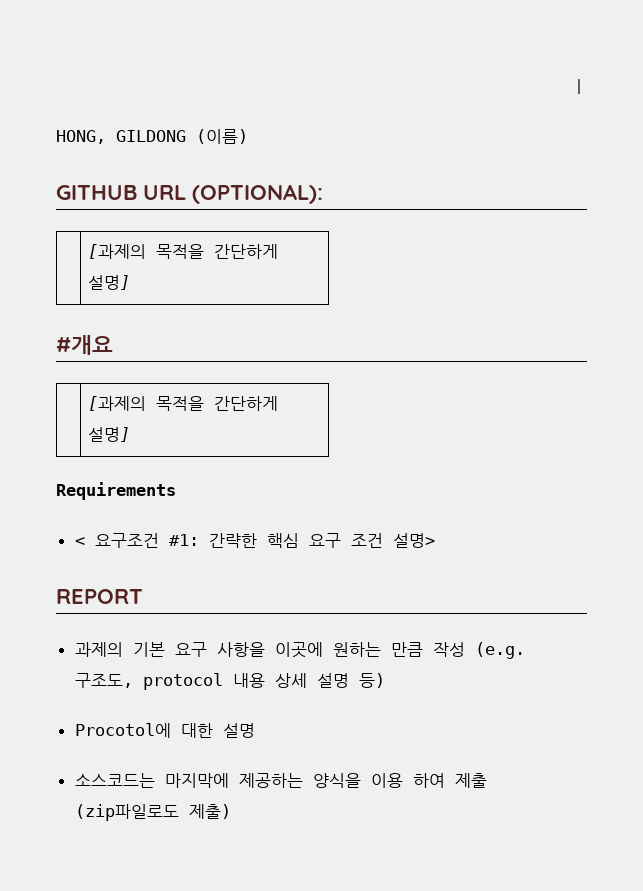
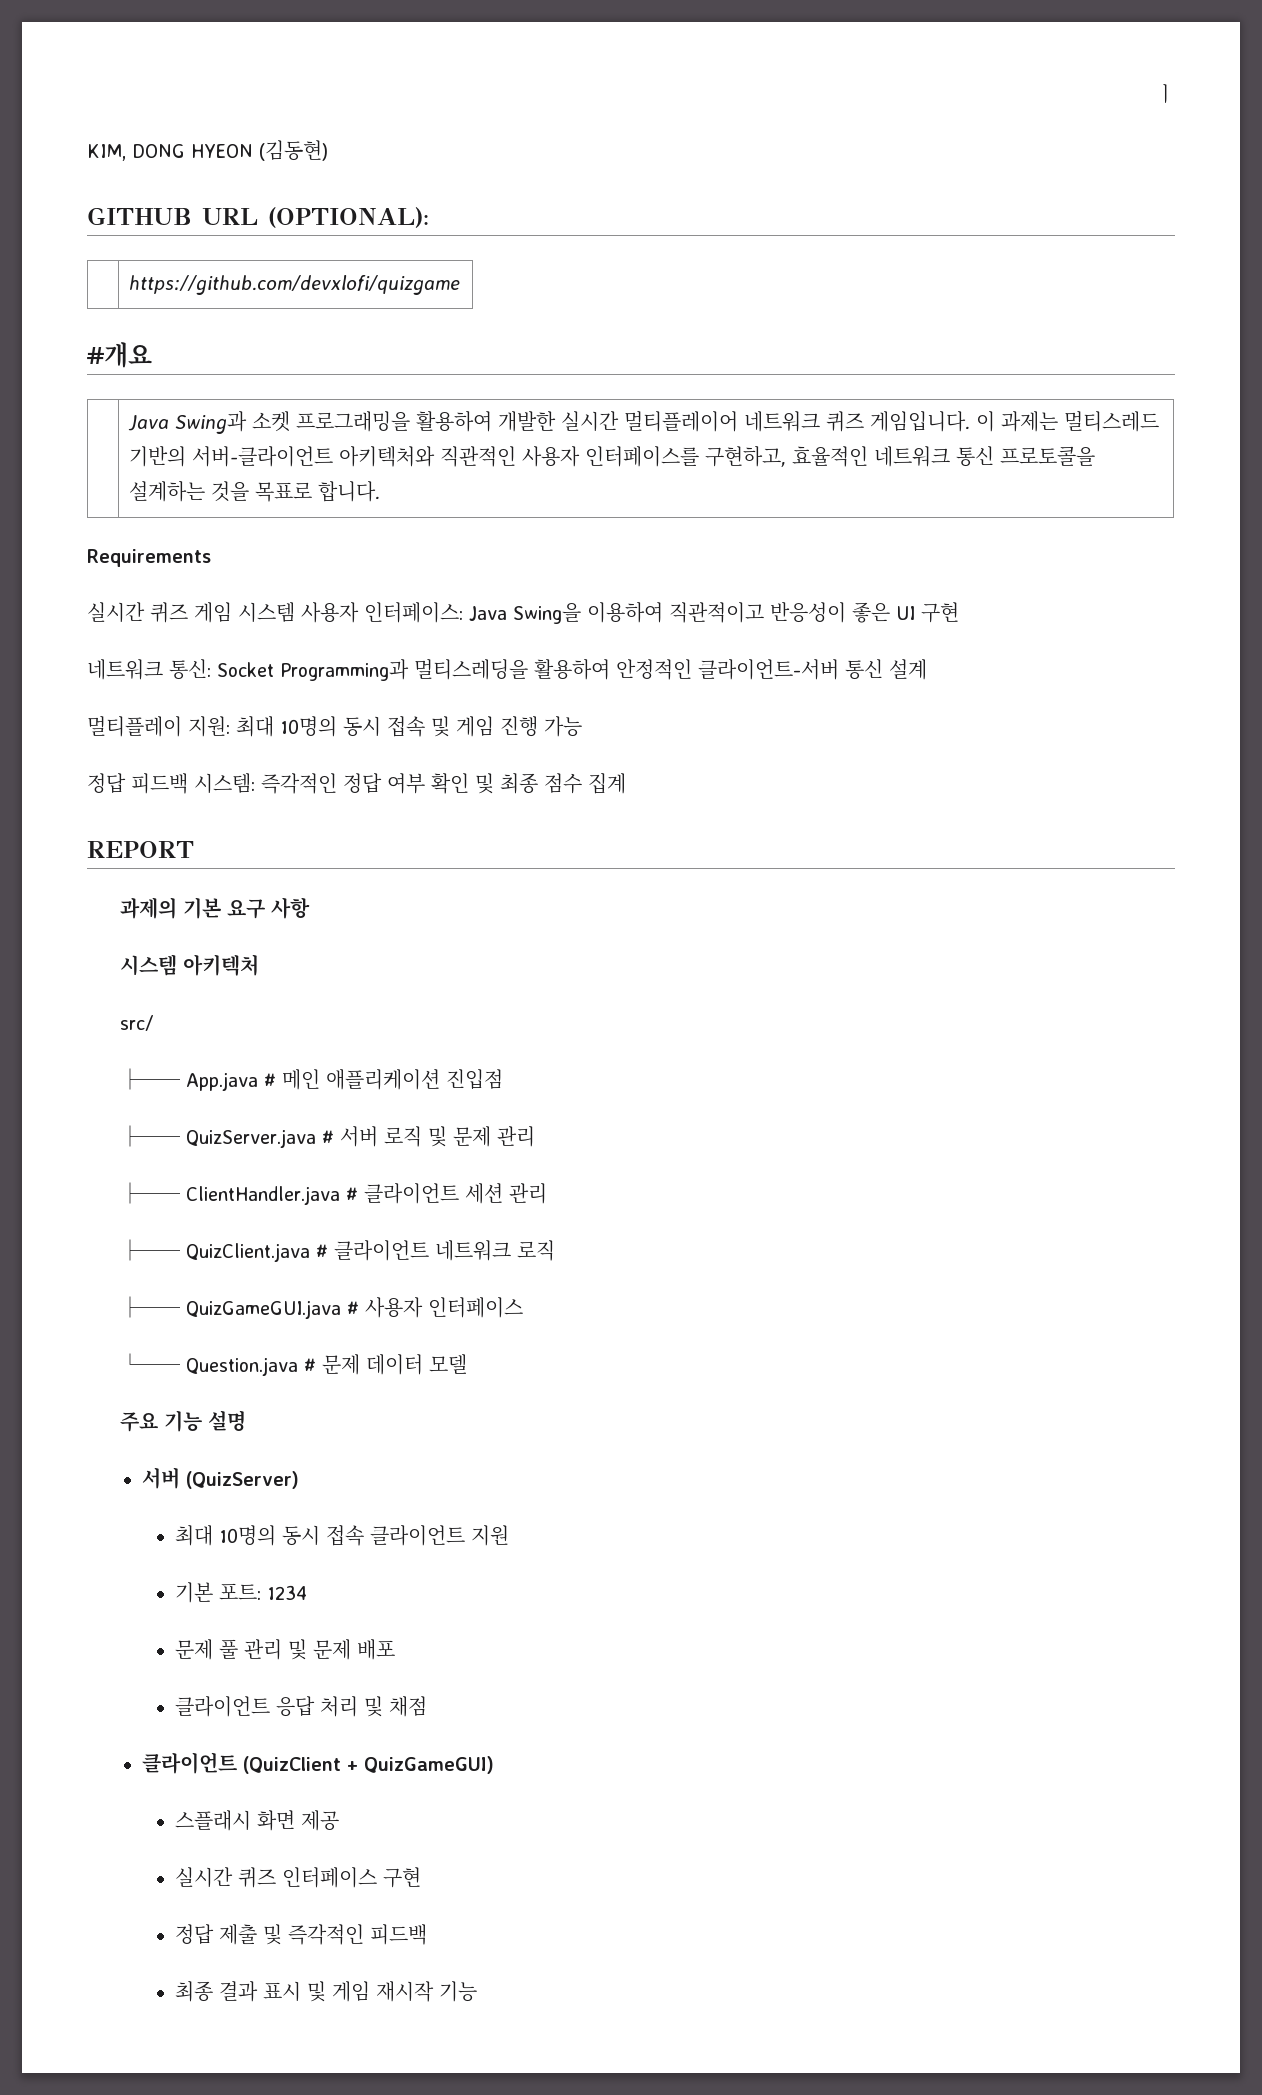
[56,129,248,144] HONG, GILDONG (이름) -> [87,140,328,161] KIM, DONG HYEON (김동현)
[88,244,279,259] [88,275,131,290] [56,335,113,355] [88,396,279,411] [88,427,131,442] [56,482,176,500] [74,533,435,548] [56,589,143,604] [74,642,525,659] [74,673,385,690] [74,723,255,738] [74,773,487,788] [74,804,231,821] [과제의 목적을 간단하게 설명] // #개요 // | [과제의 목적을 간단하게 설명] // Requirements // < 요구조건 #1: 간략한 핵심 요구 조건 설명> // REPORT // 과제의 기본 요구 사항을 이곳에 원하는 만큼 작성 (e.g. 구조도, protocol 내용 상세 설명 등) // Procotol에 대한 설명 // 소스코드는 마지막에 제공하는 양식을 이용 하여 제출 (zip파일로도 제출) -> [128,275,460,295] [87,342,152,368] [127,411,1159,434] [128,446,1095,467] [128,481,380,502] [87,549,211,567] [87,602,959,624] [87,659,927,681] [87,716,582,737] [87,773,626,794] [87,841,194,858] [120,897,311,919] [120,954,260,976] [120,1015,154,1031] [120,1068,504,1091] [120,1125,536,1148] [120,1182,548,1205] [120,1239,556,1262] [120,1296,524,1319] [120,1353,468,1376] [120,1410,247,1432] [142,1467,300,1489] [175,1525,510,1546] [175,1582,308,1603] [175,1639,396,1660] [175,1696,428,1717] [142,1752,495,1774] [175,1810,340,1831] [175,1867,422,1888] [175,1924,428,1945] [175,1981,478,2002] https://github.com/devxlofi/quizgame // #개요 // | Java Swing과 소켓 프로그래밍을 활용하여 개발한 실시간 멀티플레이어 네트워크 퀴즈 게임입니다. 이 과제는 멀티스레드 기반의 서버-클라이언트 아키텍처와 직관적인 사용자 인터페이스를 구현하고, 효율적인 네트워크 통신 프로토콜을 설계하는 것을 목표로 합니다. // Requirements // 실시간 퀴즈 게임 시스템 사용자 인터페이스: Java Swing을 이용하여 직관적이고 반응성이 좋은 UI 구현 // 네트워크 통신: Socket Programming과 멀티스레딩을 활용하여 안정적인 클라이언트-서버 통신 설계 // 멀티플레이 지원: 최대 10명의 동시 접속 및 게임 진행 가능 // 정답 피드백 시스템: 즉각적인 정답 여부 확인 및 최종 점수 집계 // REPORT // 과제의 기본 요구 사항 // 시스템 아키텍처 // src/ // ├── App.java # 메인 애플리케이션 진입점 // ├── QuizServer.java # 서버 로직 및 문제 관리 // ├── ClientHandler.java # 클라이언트 세션 관리 // ├── QuizClient.java # 클라이언트 네트워크 로직 // ├── QuizGameGUI.java # 사용자 인터페이스 // └── Question.java # 문제 데이터 모델 // 주요 기능 설명 // 서버 (QuizServer) // 최대 10명의 동시 접속 클라이언트 지원 // 기본 포트: 1234 // 문제 풀 관리 및 문제 배포 // 클라이언트 응답 처리 및 채점 // 클라이언트 (QuizClient + QuizGameGUI) // 스플래시 화면 제공 // 실시간 퀴즈 인터페이스 구현 // 정답 제출 및 즉각적인 피드백 // 최종 결과 표시 및 게임 재시작 기능

